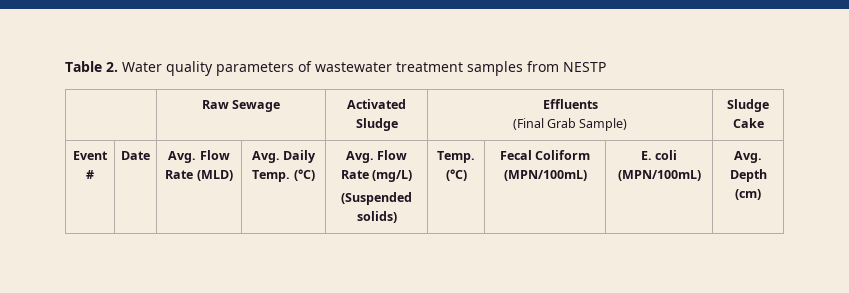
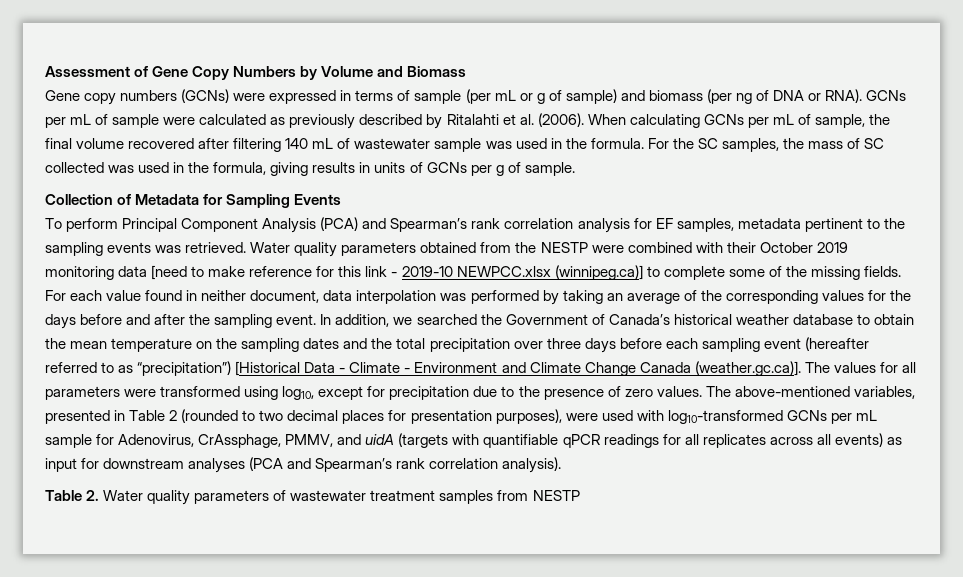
(65, 66) none -> [45,66,467,80] [45,89,907,105] [45,113,891,129] [45,138,885,152] [45,162,575,176] [45,194,342,208] [45,217,905,233] [45,242,848,257] [45,265,901,280] [45,290,911,305] [45,314,914,329] [45,337,869,353] [45,361,916,376] [45,386,915,400] [45,409,877,424] [45,433,902,448] [45,457,562,473] Assessment of Gene Copy Numbers by Volume and Biomass // Gene copy numbers (GCNs) were expressed in terms of sample (per mL or g of sample) and biomass (per ng of DNA or RNA). GCNs per mL of sample were calculated as previously described by Ritalahti et al. (2006). When calculating GCNs per mL of sample, the final volume recovered after filtering 140 mL of wastewater sample was used in the formula. For the SC samples, the mass of SC collected was used in the formula, giving results in units of GCNs per g of sample. // Collection of Metadata for Sampling Events // To perform Principal Component Analysis (PCA) and Spearman’s rank correlation analysis for EF samples, metadata pertinent to the sampling events was retrieved. Water quality parameters obtained from the NESTP were combined with their October 2019 monitoring data [need to make reference for this link - 2019-10 NEWPCC.xlsx (winnipeg.ca)] to complete some of the missing fields. For each value found in neither document, data interpolation was performed by taking an average of the corresponding values for the days before and after the sampling event. In addition, we searched the Government of Canada’s historical weather database to obtain the mean temperature on the sampling dates and the total precipitation over three days before each sampling event (hereafter referred to as “precipitation”) [Historical Data - Climate - Environment and Climate Change Canada (weather.gc.ca)]. The values for all parameters were transformed using log10, except for precipitation due to the presence of zero values. The above-mentioned variables, presented in Table 2 (rounded to two decimal places for presentation purposes), were used with log10-transformed GCNs per mL sample for Adenovirus, CrAssphage, PMMV, and uidA (targets with quantifiable qPCR readings for all replicates across all events) as input for downstream analyses (PCA and Spearman’s rank correlation analysis). //
[201,100,281,112] [347,99,406,109] [355,118,398,131] [542,99,598,109] [512,118,628,131] [727,99,769,112] [732,118,764,128] [73,151,108,160] [86,170,94,179] [121,151,150,160] [168,150,230,163] [165,170,233,181] [251,150,317,163] [252,169,315,182] [345,150,408,163] [340,170,413,182] [341,192,412,205] [356,211,397,223] [437,151,475,163] [445,169,467,181] [499,150,591,160] [503,170,587,181] [640,150,678,160] [617,170,701,181] [734,151,762,163] [729,169,767,182] [735,189,761,200] // | Raw Sewage | Activated Sludge | Effluents // (Final Grab Sample) | Sludge Cake // Event # | Date | Avg. Flow Rate (MLD) | Avg. Daily Temp. (°C) | Avg. Flow Rate (mg/L) // (Suspended solids) | Temp. (°C) | Fecal Coliform (MPN/100mL) | E. coli (MPN/100mL) | Avg. Depth (cm) -> (580, 495) none

